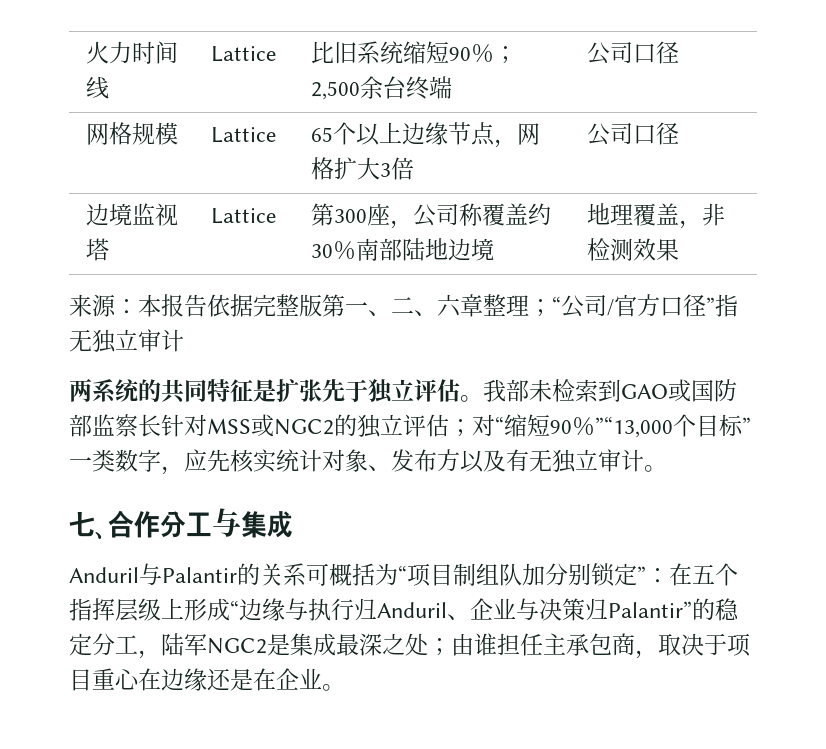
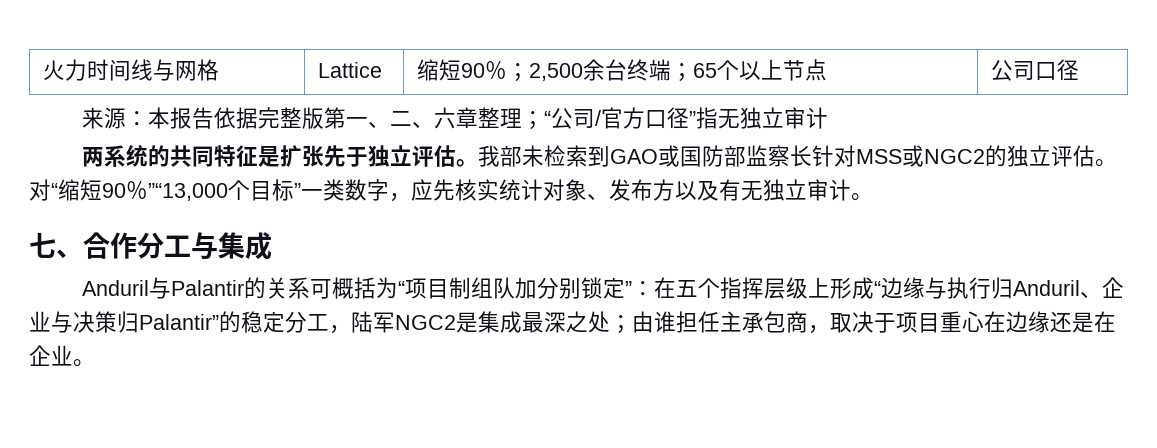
[210,46,276,62] [310,41,403,64] | Lattice | 比旧系统 -> [152,59,219,81] [317,62,382,78] 与网格 | Lattice |
[586,41,679,65] [85,122,178,145] [210,127,276,143] [310,122,540,148] [310,157,414,180] [586,122,679,146] [85,203,178,226] [85,238,109,261] [210,208,276,224] [310,203,551,229] [310,238,494,261] [586,203,725,229] [586,238,679,261] | 公司口径 // 网格规模 | Lattice | 65个以上边缘节点，网格扩大3倍 | 公司口径 // 边境监视塔 | Lattice | 第300座，公司称覆盖约30％南部陆地边境 | 地理覆盖，非检测效果 -> [670,59,827,82] [990,59,1079,81] ；65个以上节点 | 公司口径
[449,419,472,437] ； -> [1095,159,1118,167] 。

